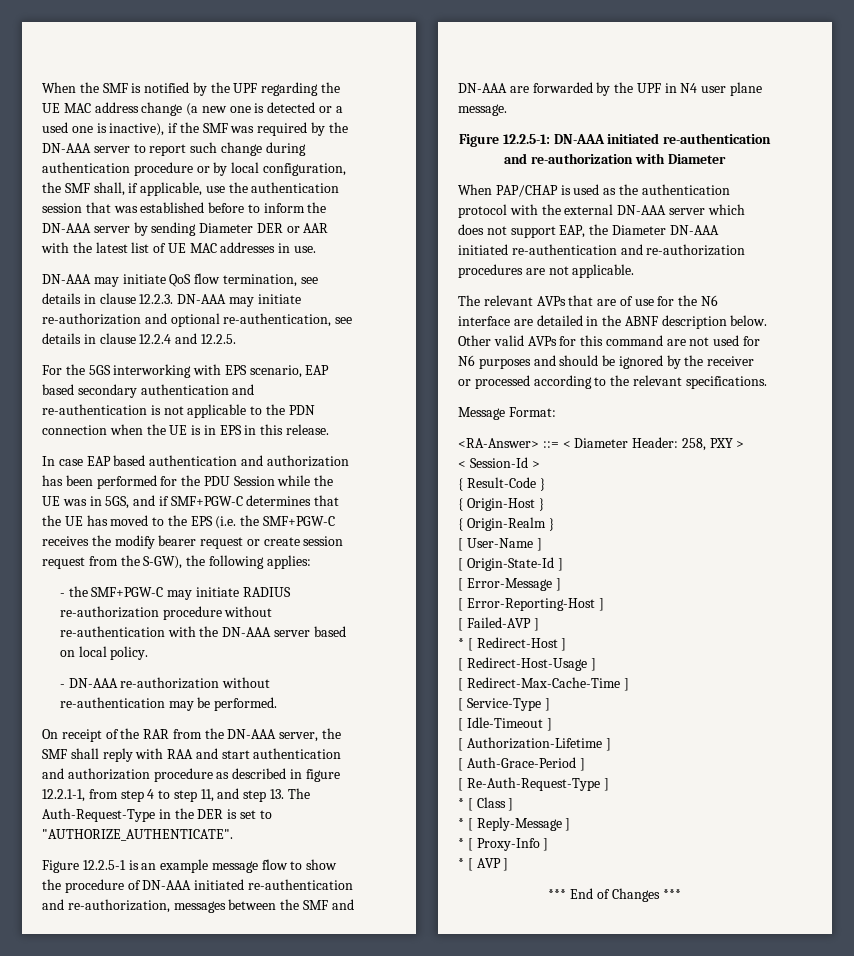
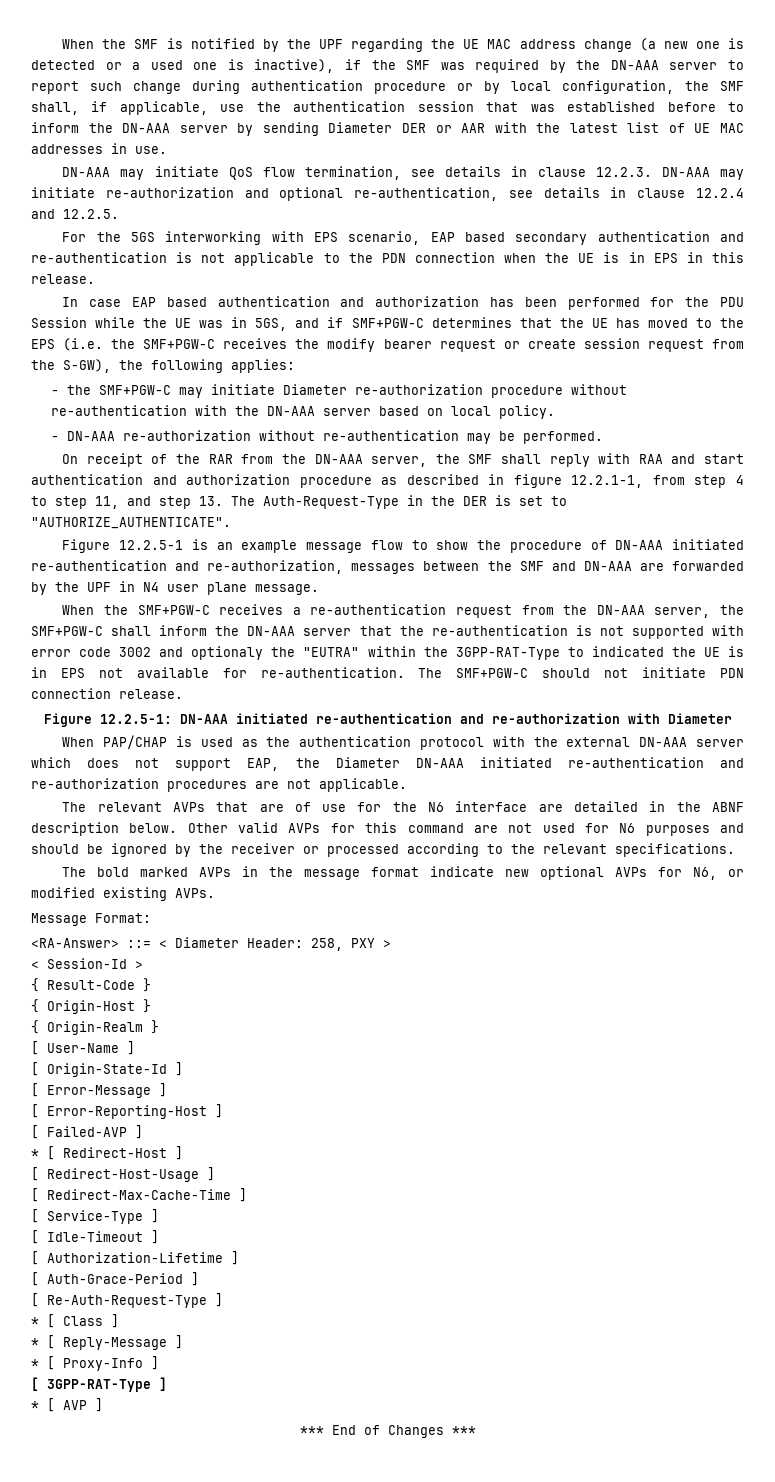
[242,587,291,597] RADIUS -> [283,384,348,395] Diameter
(507, 110) none -> [62,604,744,618] [31,625,745,639] [31,646,744,660] [31,667,744,678] [31,688,183,699] // When the SMF+PGW-C receives a re-authentication request from the DN-AAA server, the SMF+PGW-C shall inform the DN-AAA server that the re-authentication is not supported with error code 3002 and optionaly the "EUTRA" within the 3GPP-RAT-Type to indicated the UE is in EPS not available for re-authentication. The SMF+PGW-C should not initiate PDN connection release.
(767, 382) none -> [62,866,744,880] [31,887,215,901] // The bold marked AVPs in the message format indicate new optional AVPs for N6, or modified existing AVPs.
(549, 844) none -> [31,1377,167,1392] // [ 3GPP-RAT-Type ]

